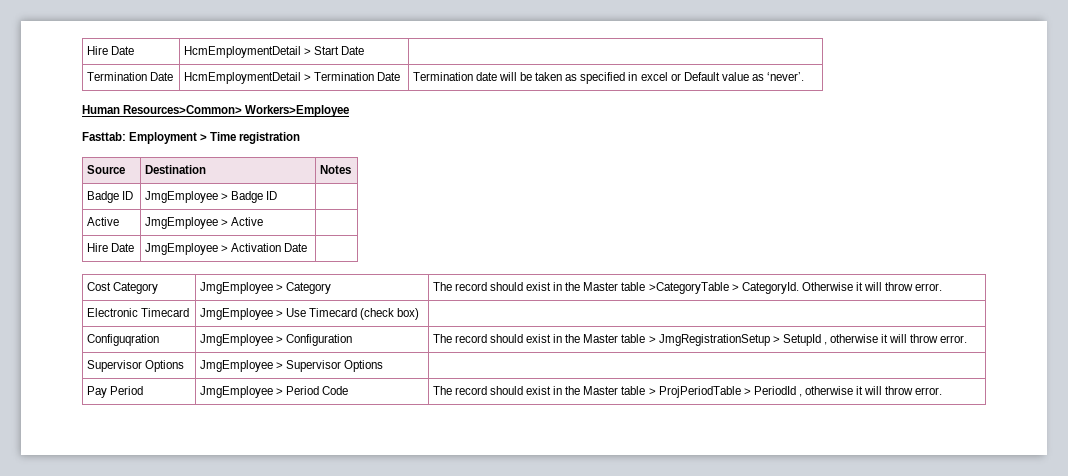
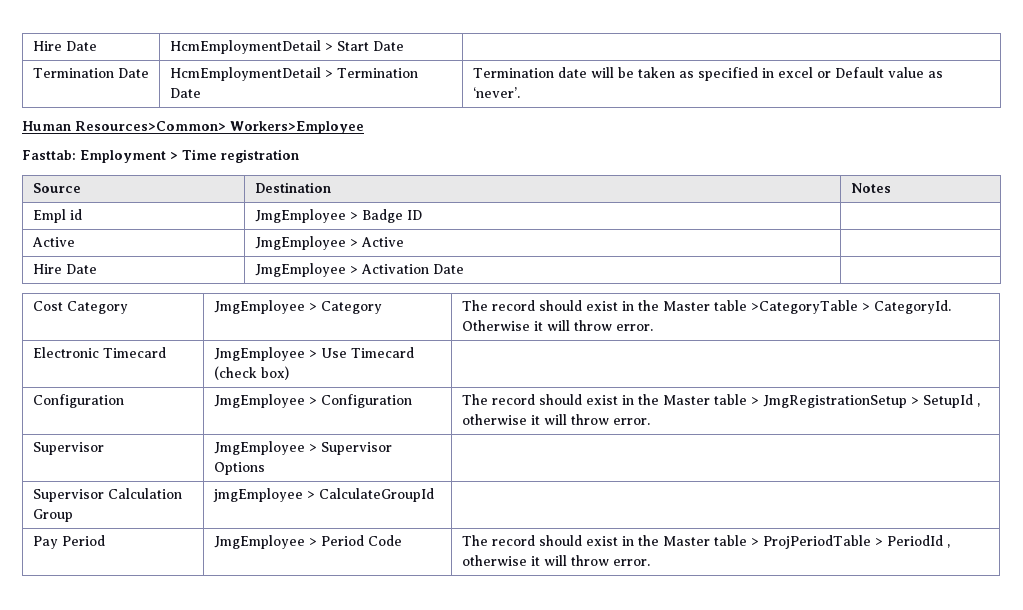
[86,191,133,203] Badge ID -> [32,209,82,223] Empl id
[86,334,159,346] Configuqration -> [32,394,124,408] Configuration
[144,360,184,372] Options -> (104, 448) none
(383, 366) none -> [32,488,182,502] [32,509,73,522] [212,488,434,502] // Supervisor Calculation Group | jmgEmployee > CalculateGroupId |

